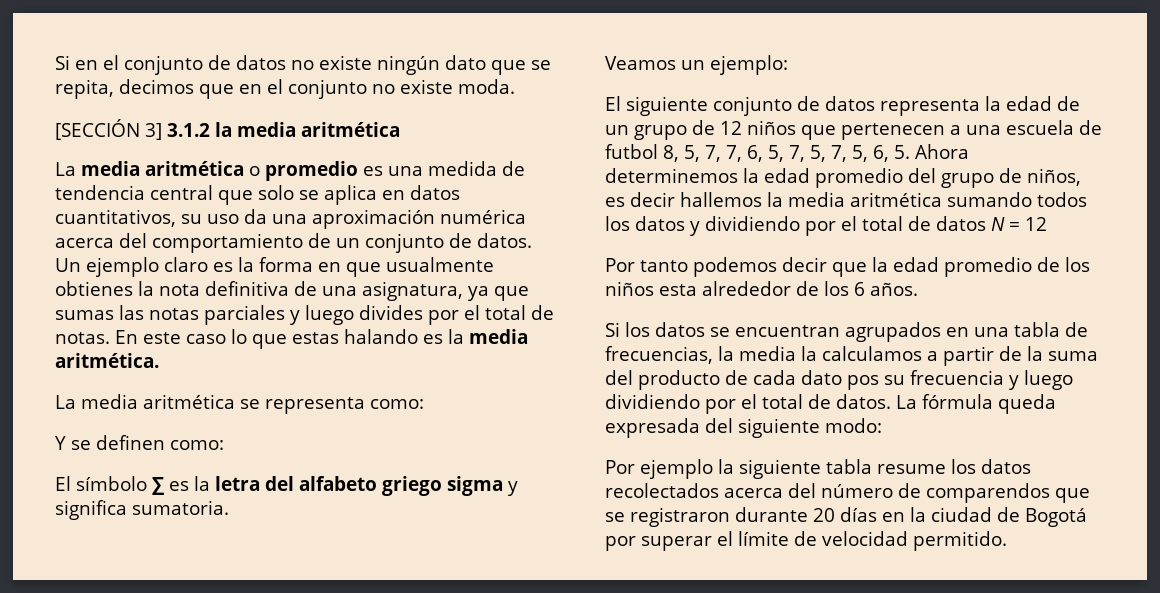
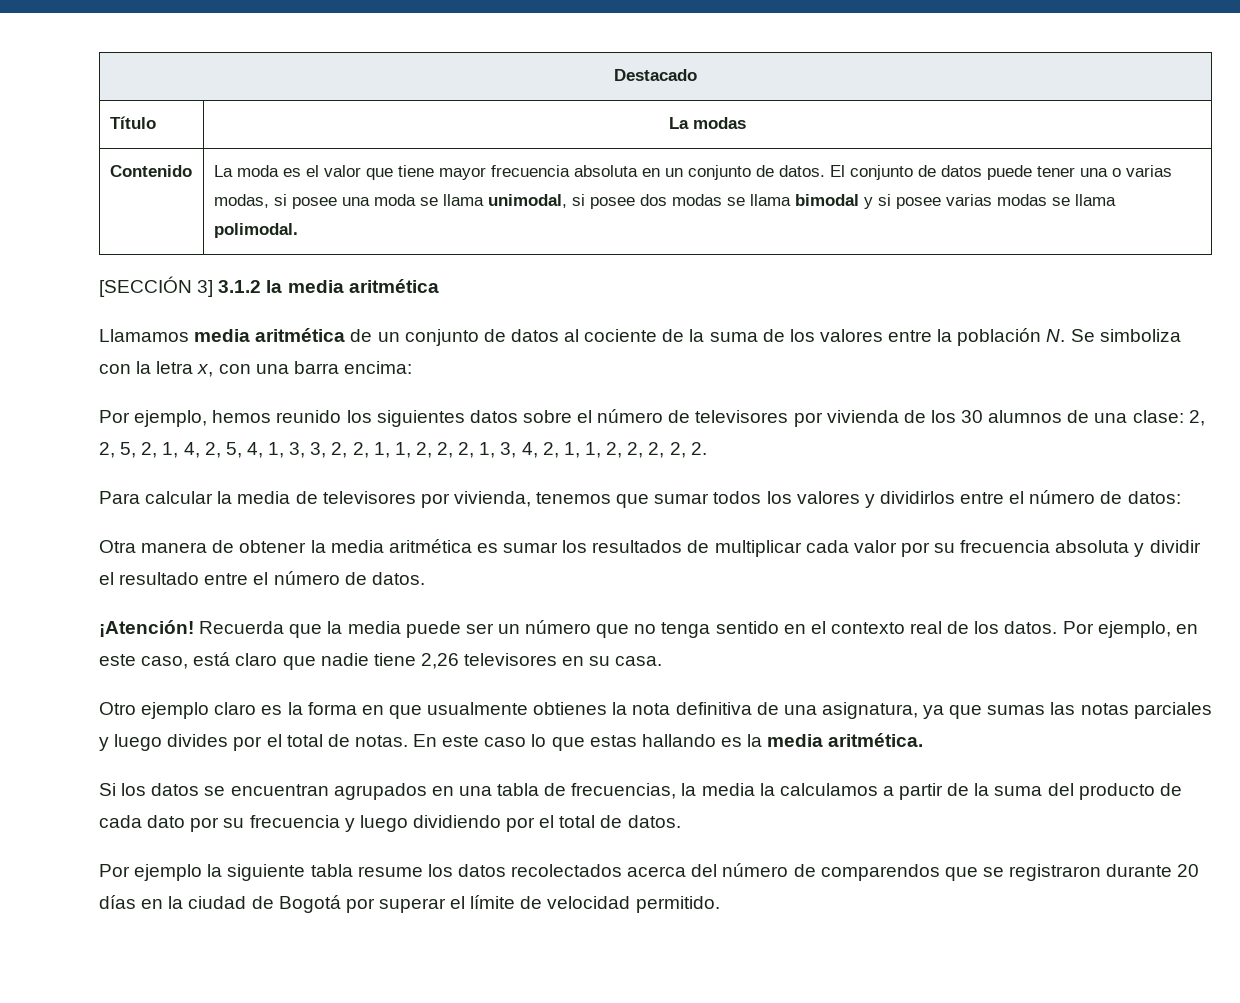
[55,55,551,75] [55,79,515,99] Si en el conjunto de datos no existe ningún dato que se repita, decimos que en el conjunto no existe moda. -> [614,69,697,81] [109,116,156,129] [669,117,746,129] [109,165,192,177] [213,165,1172,180] [213,194,1116,209] [213,223,298,238] Destacado // Título | La modas // Contenido | La moda es el valor que tiene mayor frecuencia absoluta en un conjunto de datos. El conjunto de datos puede tener una o varias modas, si posee una moda se llama unimodal, si posee dos modas se llama bimodal y si posee varias modas se llama polimodal.
[55,161,525,181] [55,185,460,205] [55,209,526,229] [55,233,532,253] [55,258,81,272] La media aritmética o promedio es una medida de tendencia central que solo se aplica en datos cuantitativos, su uso da una aproximación numérica acerca del comportamiento de un conjunto de datos. Un -> [99,328,1181,346] [99,361,412,377] [99,409,1205,427] [99,442,707,458] [99,490,1181,508] [99,539,1201,557] [99,571,425,585] [99,620,1198,638] [99,652,663,670] [99,702,136,715] Llamamos media aritmética de un conjunto de datos al cociente de la suma de los valores entre la población N. Se simboliza con la letra x, con una barra encima: // Por ejemplo, hemos reunido los siguientes datos sobre el número de televisores por vivienda de los 30 alumnos de una clase: 2, 2, 5, 2, 1, 4, 2, 5, 4, 1, 3, 3, 2, 2, 1, 1, 2, 2, 2, 1, 3, 4, 2, 1, 1, 2, 2, 2, 2, 2. // Para calcular la media de televisores por vivienda, tenemos que sumar todos los valores y dividirlos entre el número de datos: // Otra manera de obtener la media aritmética es sumar los resultados de multiplicar cada valor por su frecuencia absoluta y dividir el resultado entre el número de datos. // ¡Atención! Recuerda que la media puede ser un número que no tenga sentido en el contexto real de los datos. Por ejemplo, en este caso, está claro que nadie tiene 2,26 televisores en su casa. // Otro
[344,329,418,344] halando -> [641,734,716,747] hallando
[55,394,424,414] [55,435,224,450] [55,476,518,496] [55,500,229,520] [605,55,788,75] [605,96,1080,116] [605,120,1102,140] [605,144,969,162] [605,168,1081,188] [605,192,1087,207] [605,216,1047,236] [605,257,1090,277] [605,281,918,296] // La media aritmética se representa como: // Y se definen como: // El símbolo ∑ es la letra del alfabeto griego sigma y significa sumatoria. // Veamos un ejemplo: // El siguiente conjunto de datos representa la edad de un grupo de 12 niños que pertenecen a una escuela de futbol 8, 5, 7, 7, 6, 5, 7, 5, 7, 5, 6, 5. Ahora determinemos la edad promedio del grupo de niños, es decir hallemos la media aritmética sumando todos los datos y dividiendo por el total de datos N = 12 // Por tanto podemos decir que la edad promedio de los niños esta alrededor de los 6 años. -> (924, 740) none
[847,375,879,390] pos -> [190,817,220,832] por
[896,394,1056,414] [605,418,882,438] La fórmula queda expresada del siguiente modo: -> (681, 821) none

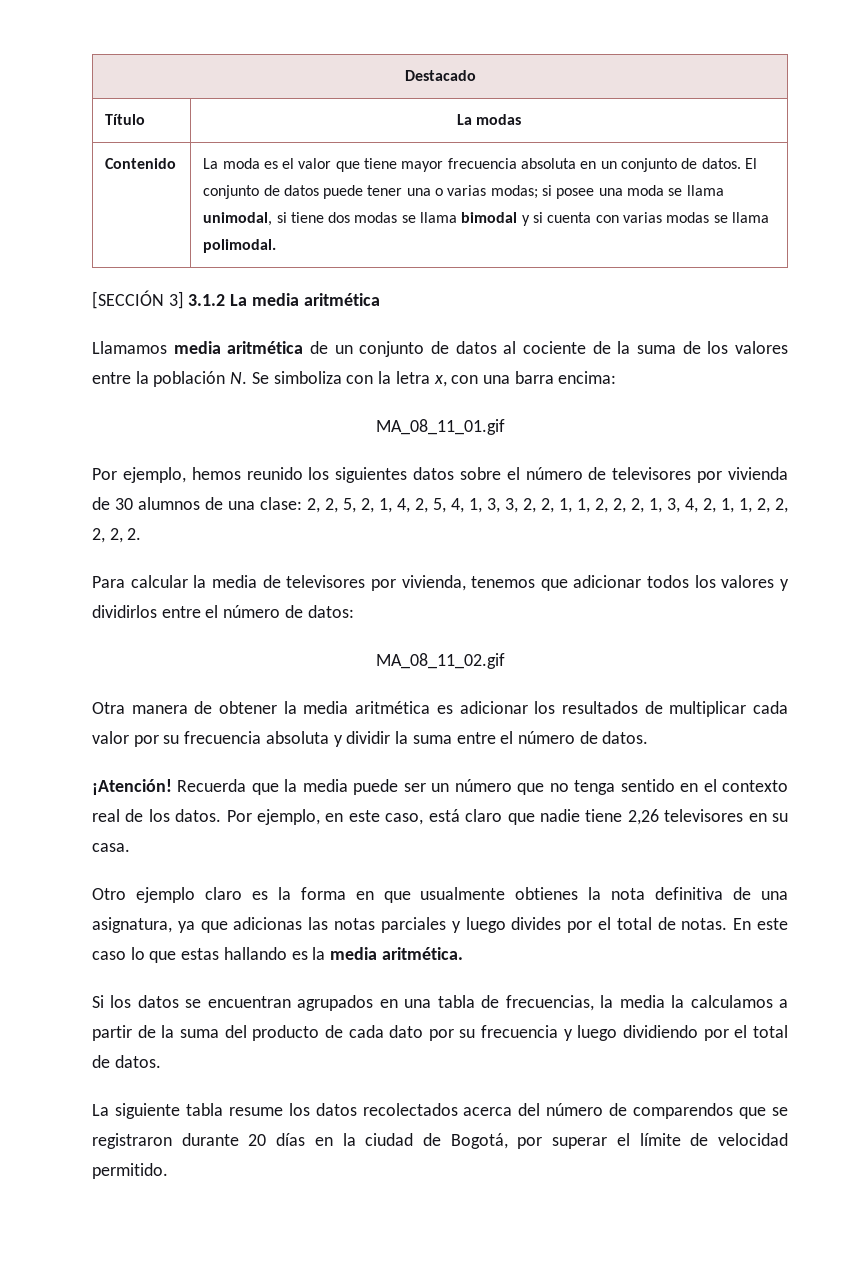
[213,194,269,208] modas, -> [490,185,538,199] modas;
[589,197,635,209] posee -> [290,212,324,223] tiene
[895,197,941,209] posee -> [547,212,619,223] cuenta con
[266,280,283,293] la -> [230,294,248,306] La
(412, 367) none -> [375,419,505,435] // MA_08_11_01.gif
[930,410,956,423] los -> (110, 503) none
[654,493,710,504] sumar -> [573,575,642,588] adicionar
(1181, 497) none -> [375,653,505,669] // MA_08_11_02.gif
[503,542,559,553] sumar -> [459,701,528,714] adicionar
[99,572,200,585] el resultado -> [395,731,452,744] la suma
[987,705,1046,715] sumas -> [233,917,303,930] adicionas
[99,864,223,881] Por ejemplo la -> [92,1104,109,1116] La
[278,895,341,913] Bogotá -> [450,1133,508,1149] Bogotá,

